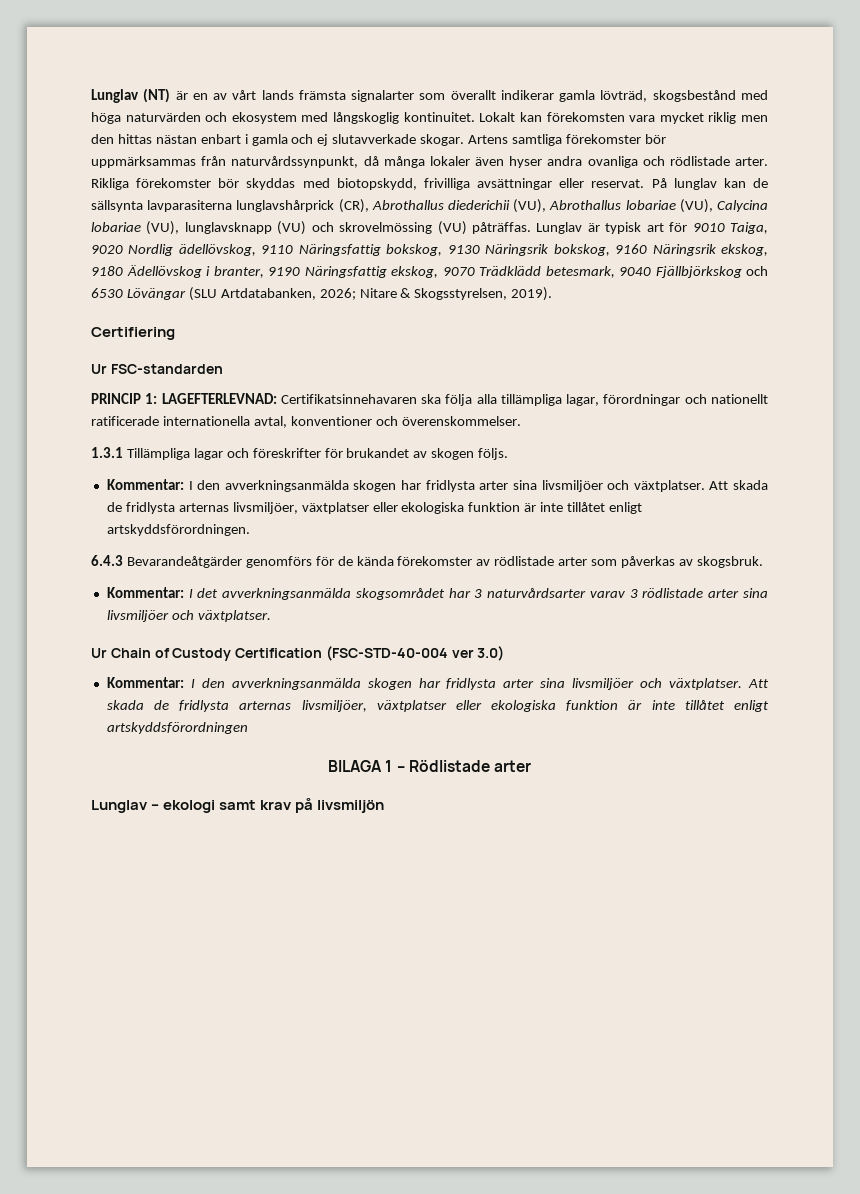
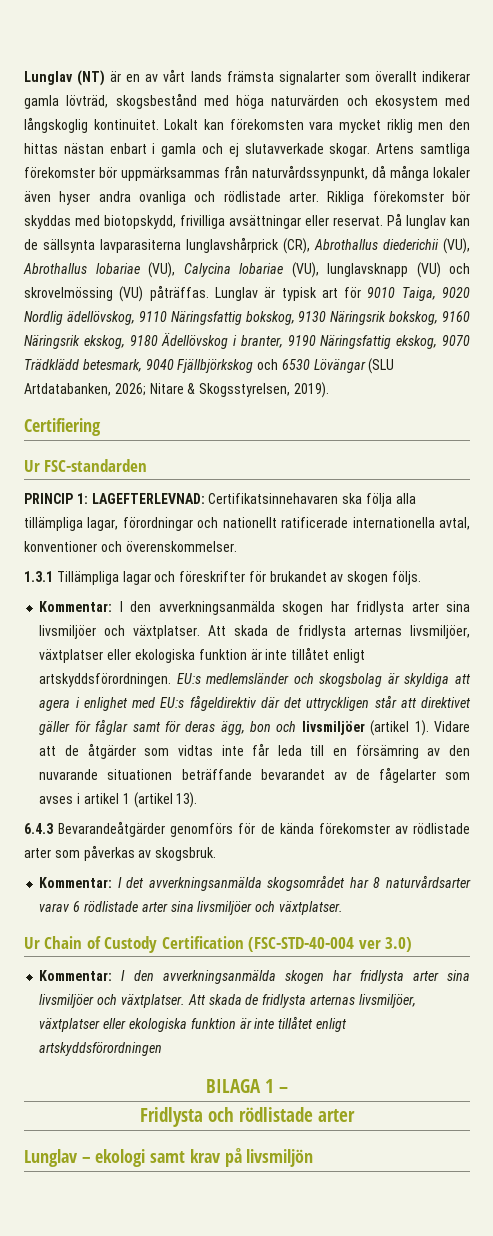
(250, 530) none -> [176,673,472,687] [39,695,472,711] [39,719,470,736] [39,743,470,759] [39,767,470,783] [39,792,198,808] EU:s medlemsländer och skogsbolag är skyldiga att agera i enlighet med EU:s fågeldirektiv där det uttryckligen står att direktivet gäller för fåglar samt för deras ägg, bon och livsmiljöer (artikel 1). Vidare att de åtgärder som vidtas inte får leda till en försämring av den nuvarande situationen beträffande bevarandet av de fågelarter som avses i artikel 1 (artikel 13).
[474,589,483,598] 3 -> [373,877,381,888] 8
[629,589,638,598] 3 -> [73,901,81,912] 6
[408,760,490,772] Rödlistade -> [139,1107,314,1127] // Fridlysta och rödlistade

